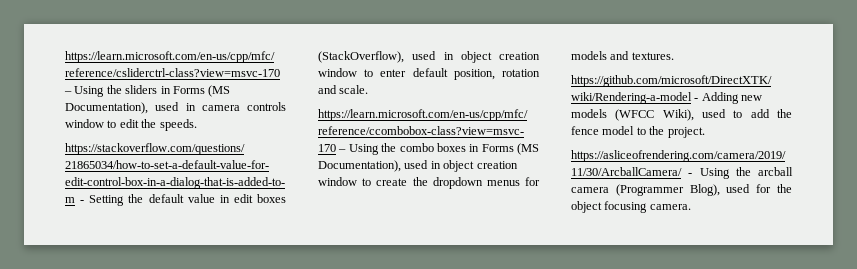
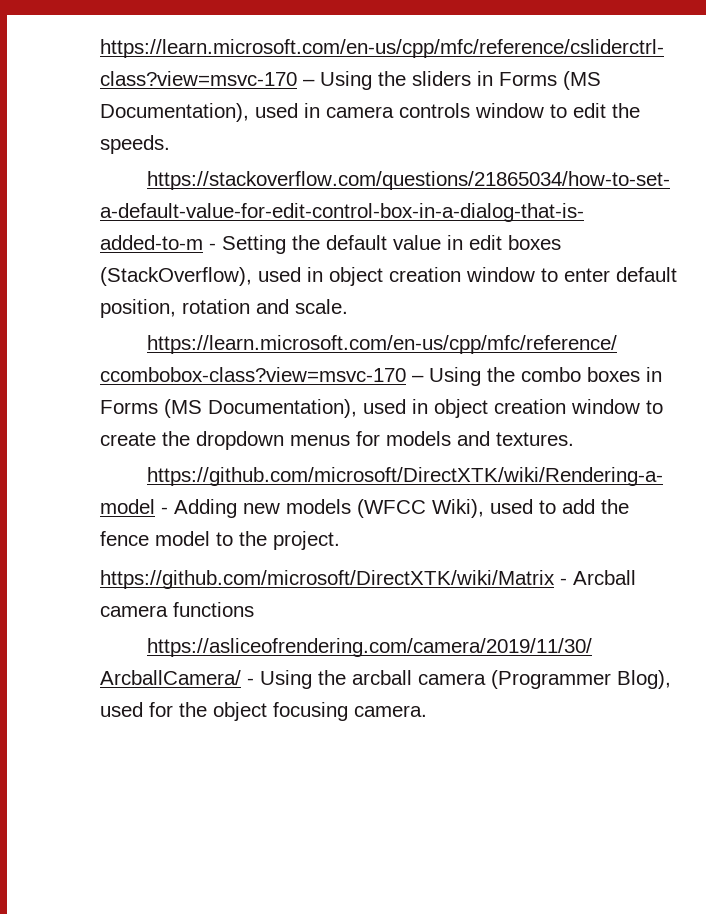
(705, 132) none -> [100,570,636,589] [100,602,254,617] // https://github.com/microsoft/DirectXTK/wiki/Matrix - Arcball camera functions

